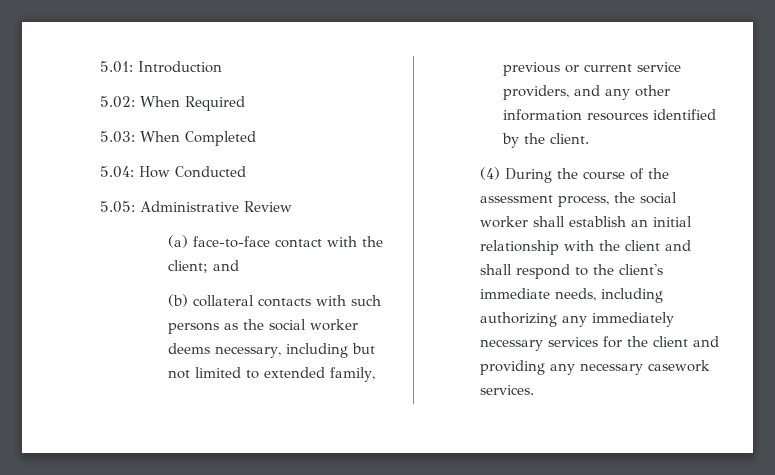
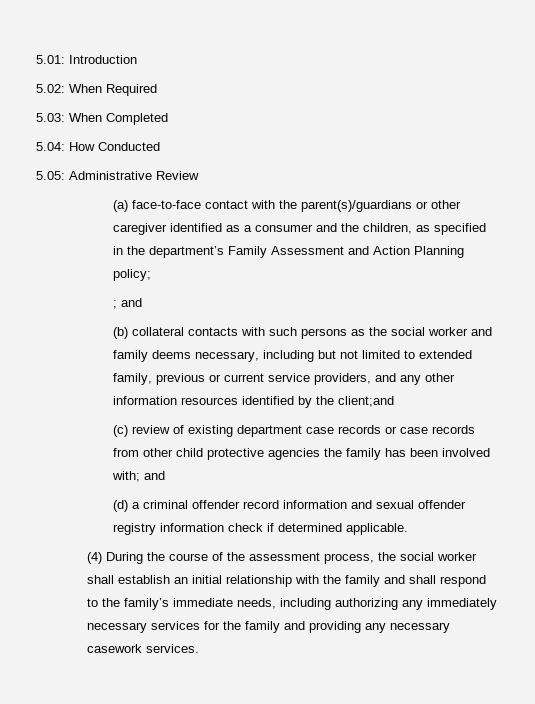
[167,260,208,273] client; -> [300,200,461,212] [112,223,486,235] [112,246,464,258] [112,269,151,281] [112,300,117,309] parent(s)/guardians or other caregiver identified as a consumer and the children, as specified in the department’s Family Assessment and Action Planning policy; // ;
(358, 325) none -> [470,327,492,336] [112,350,148,362] and family
[549,133,589,144] client. -> [337,396,394,407] [112,425,475,437] [112,448,490,460] [111,471,165,482] [112,500,466,512] [112,523,408,535] client;and // (c) review of existing department case records or case records from other child protective agencies the family has been involved with; and // (d) a criminal offender record information and sexual offender registry information check if determined applicable.
[625,240,661,251] client -> [345,575,381,587] family
[619,264,664,275] client's -> [124,598,170,610] family’s
[653,336,689,347] client -> [245,621,281,633] family

